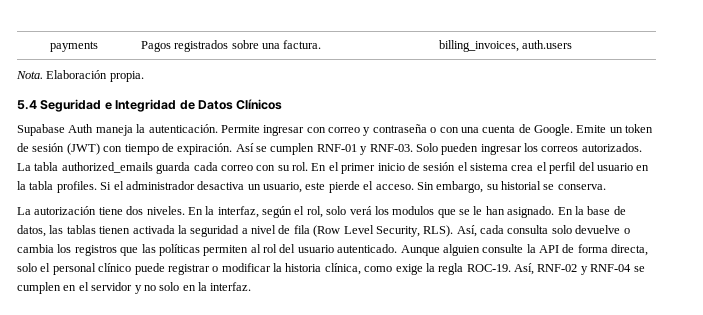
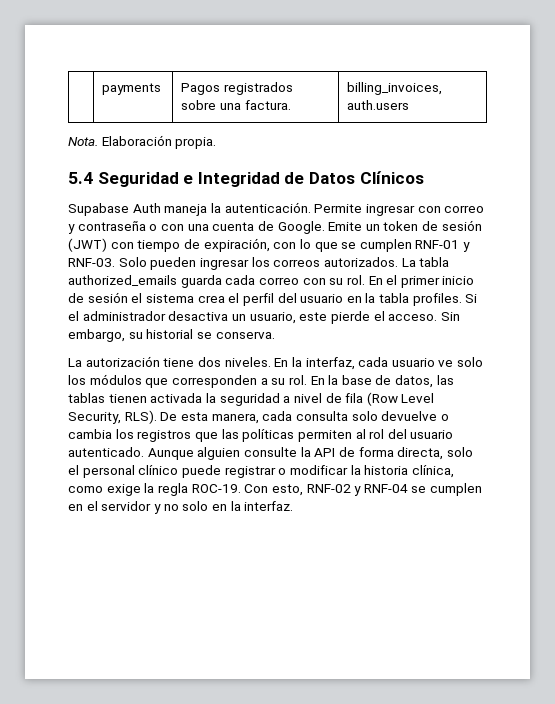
[177,143,254,155] expiración. Así -> [203,238,338,252] expiración, con lo que
[262,206,555,218] según el rol, solo verá los modulos que se le han asignado. -> [358,357,484,367] [68,374,307,388] cada usuario ve solo los módulos que corresponden a su rol.
[456,225,477,237] Así, -> [160,412,259,424] De esta manera,
[514,263,534,275] Así, -> [244,484,303,496] Con esto,

